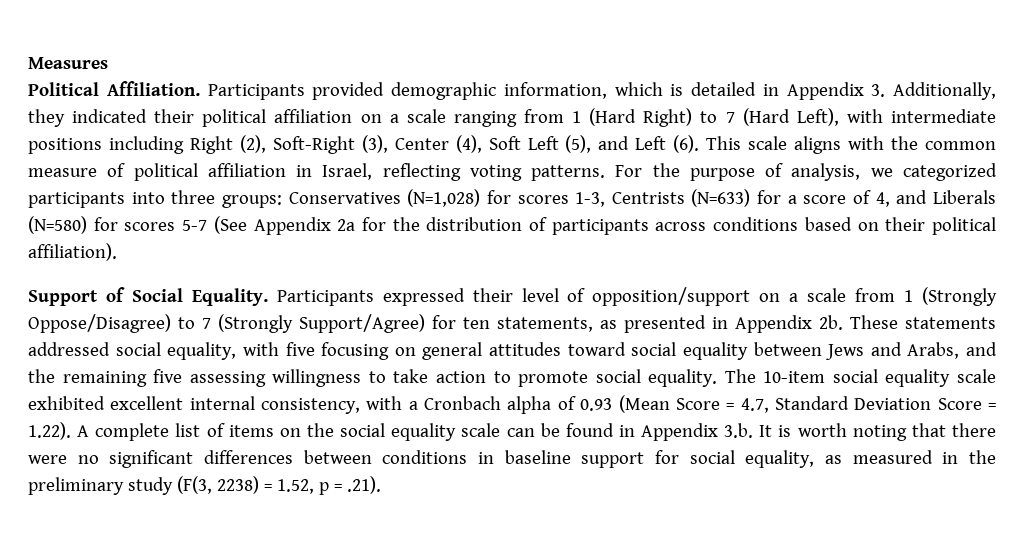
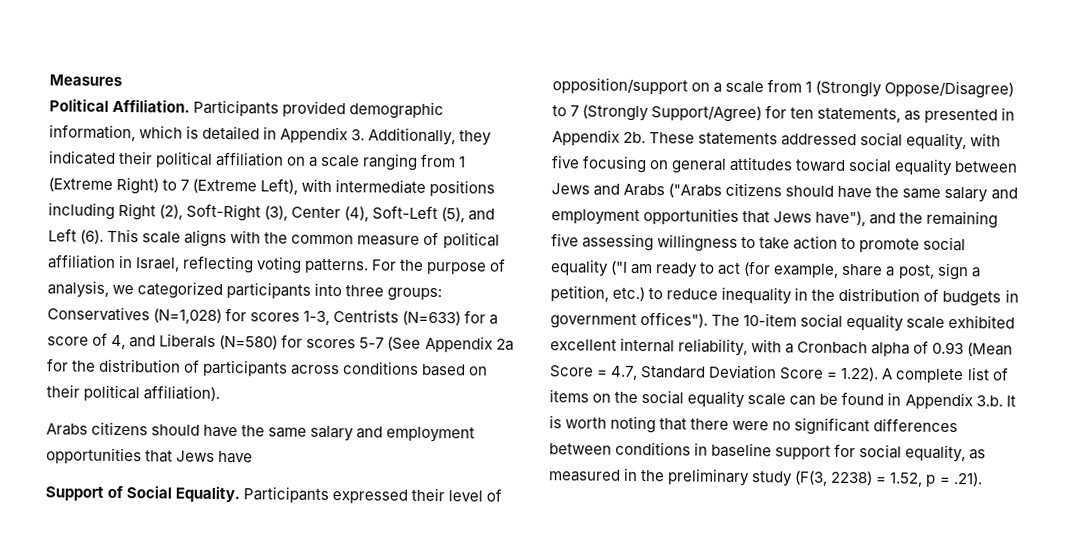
[589,108,637,126] (Hard -> [48,177,113,192] (Extreme
[742,108,790,126] (Hard -> [192,178,258,194] (Extreme
[488,136,559,150] Soft Left -> [372,205,439,221] Soft-Left
(117, 252) none -> [46,421,476,443] [46,447,254,465] // Arabs citizens should have the same salary and employment opportunities that Jews have
[907,342,960,359] Arabs, -> [623,182,1018,203] [551,208,867,227] Arabs ("Arabs citizens should have the same salary and employment opportunities that Jews have"),
[648,369,718,387] equality. -> [550,259,981,281] [550,285,1019,307] [550,312,709,329] equality ("I am ready to act (for example, share a post, sign a petition, etc.) to reduce inequality in the distribution of budgets in government offices").
[261,398,361,414] consistency, -> [678,338,749,357] reliability,

